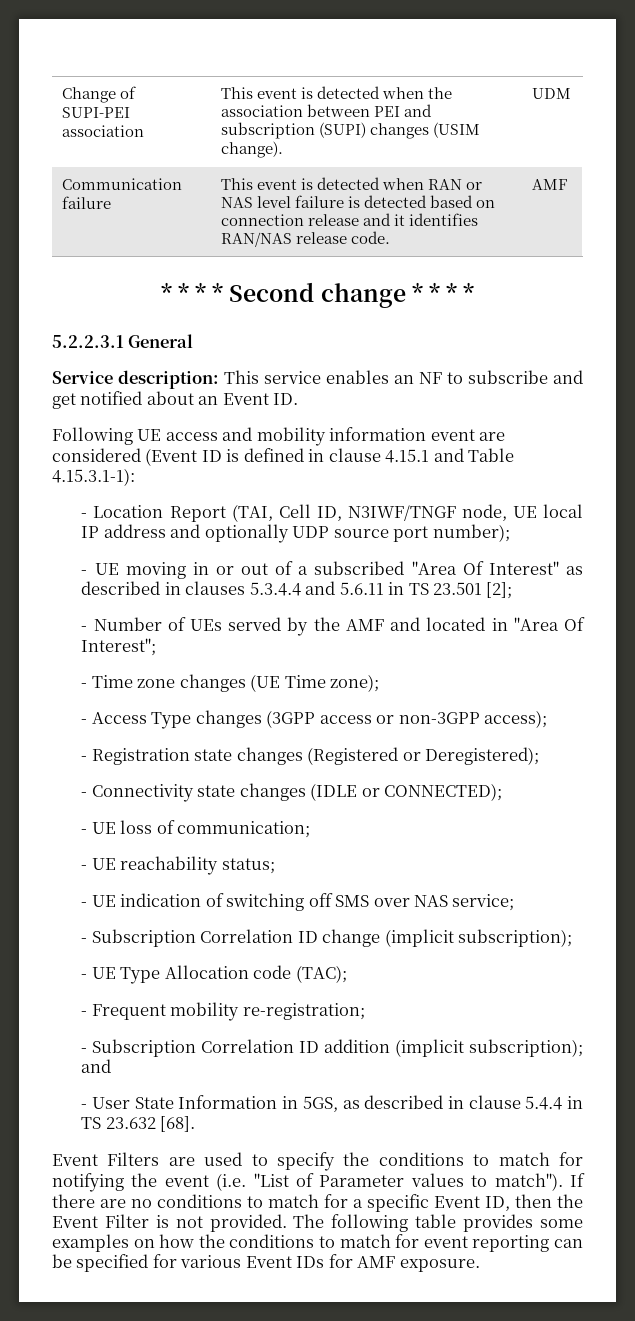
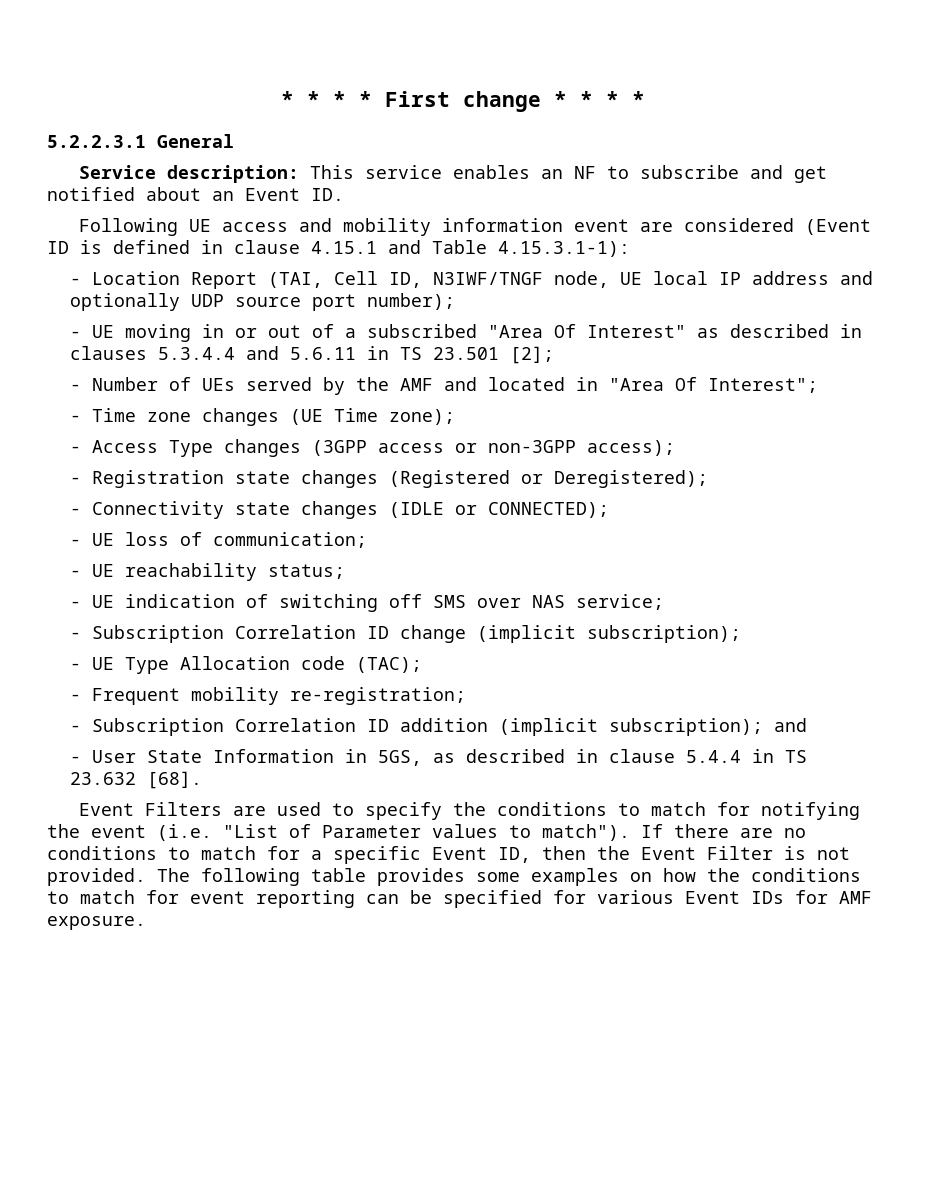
[61,86,136,103] [61,107,130,118] [61,125,144,137] [220,86,453,99] [220,104,432,117] [220,122,480,139] [220,141,283,158] [531,88,571,99] [61,178,182,190] [61,196,111,209] [220,177,483,190] [220,195,496,208] [220,213,478,226] [220,231,390,247] [531,179,567,190] [160,282,315,302] Change of SUPI-PEI association | This event is detected when the association between PEI and subscription (SUPI) changes (USIM change). | UDM // Communication failure | This event is detected when RAN or NAS level failure is detected based on connection release and it identifies RAN/NAS release code. | AMF // * * * * Second -> [281,91,450,107] * * * * First

